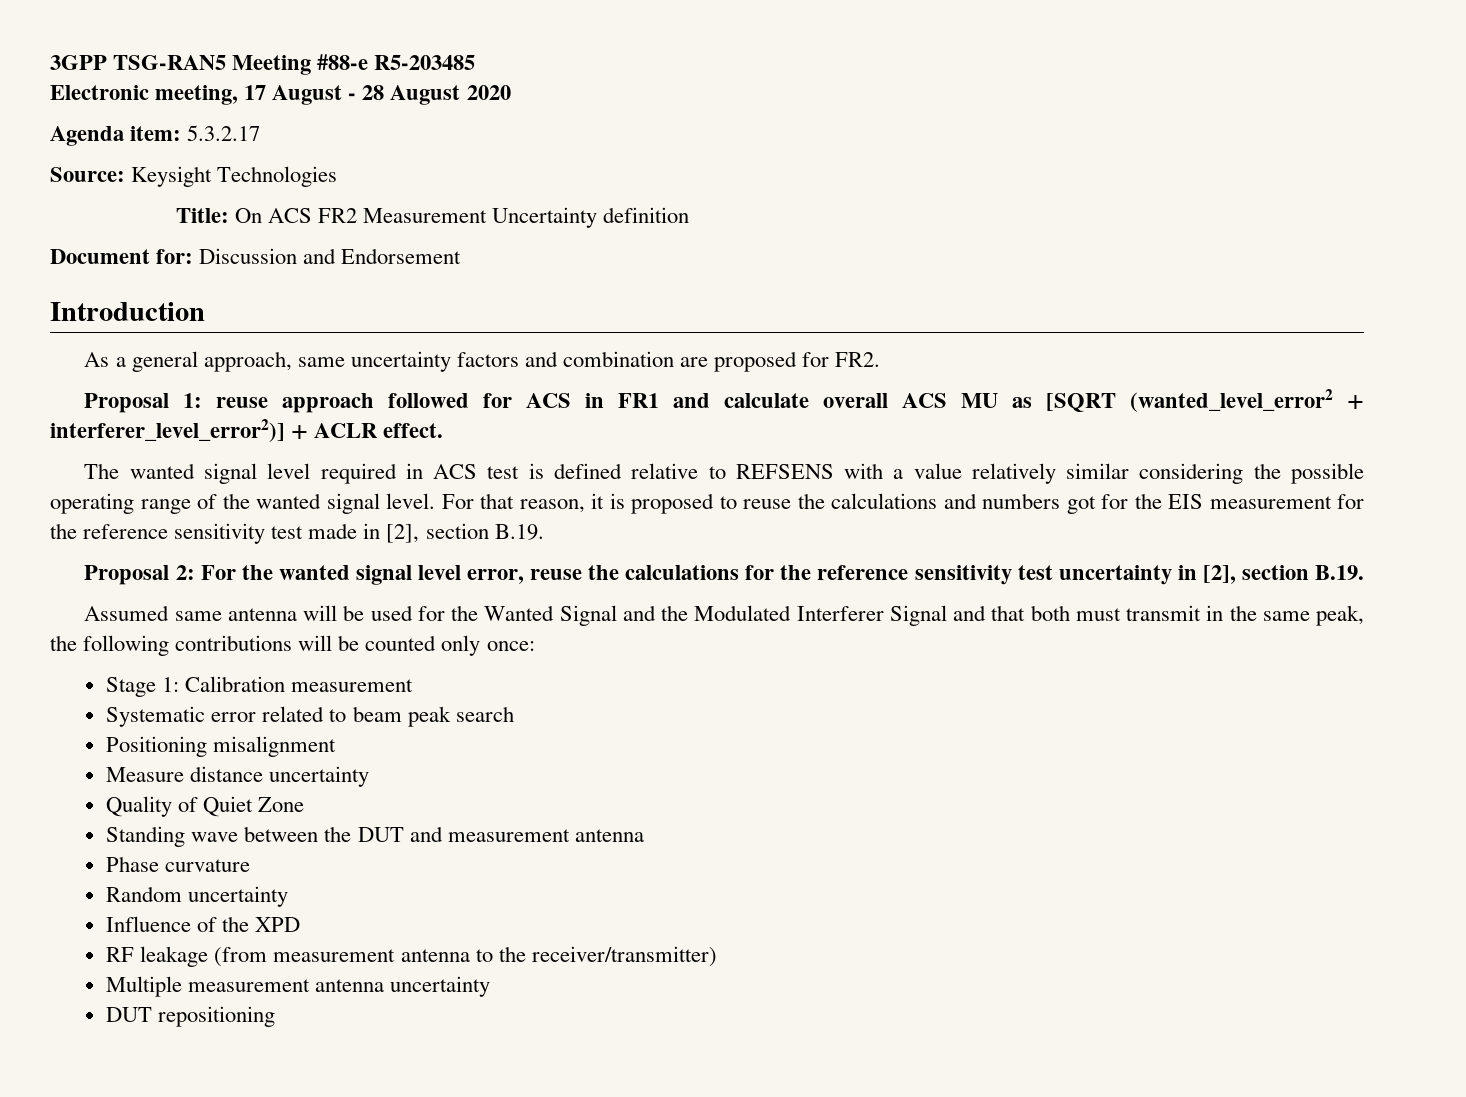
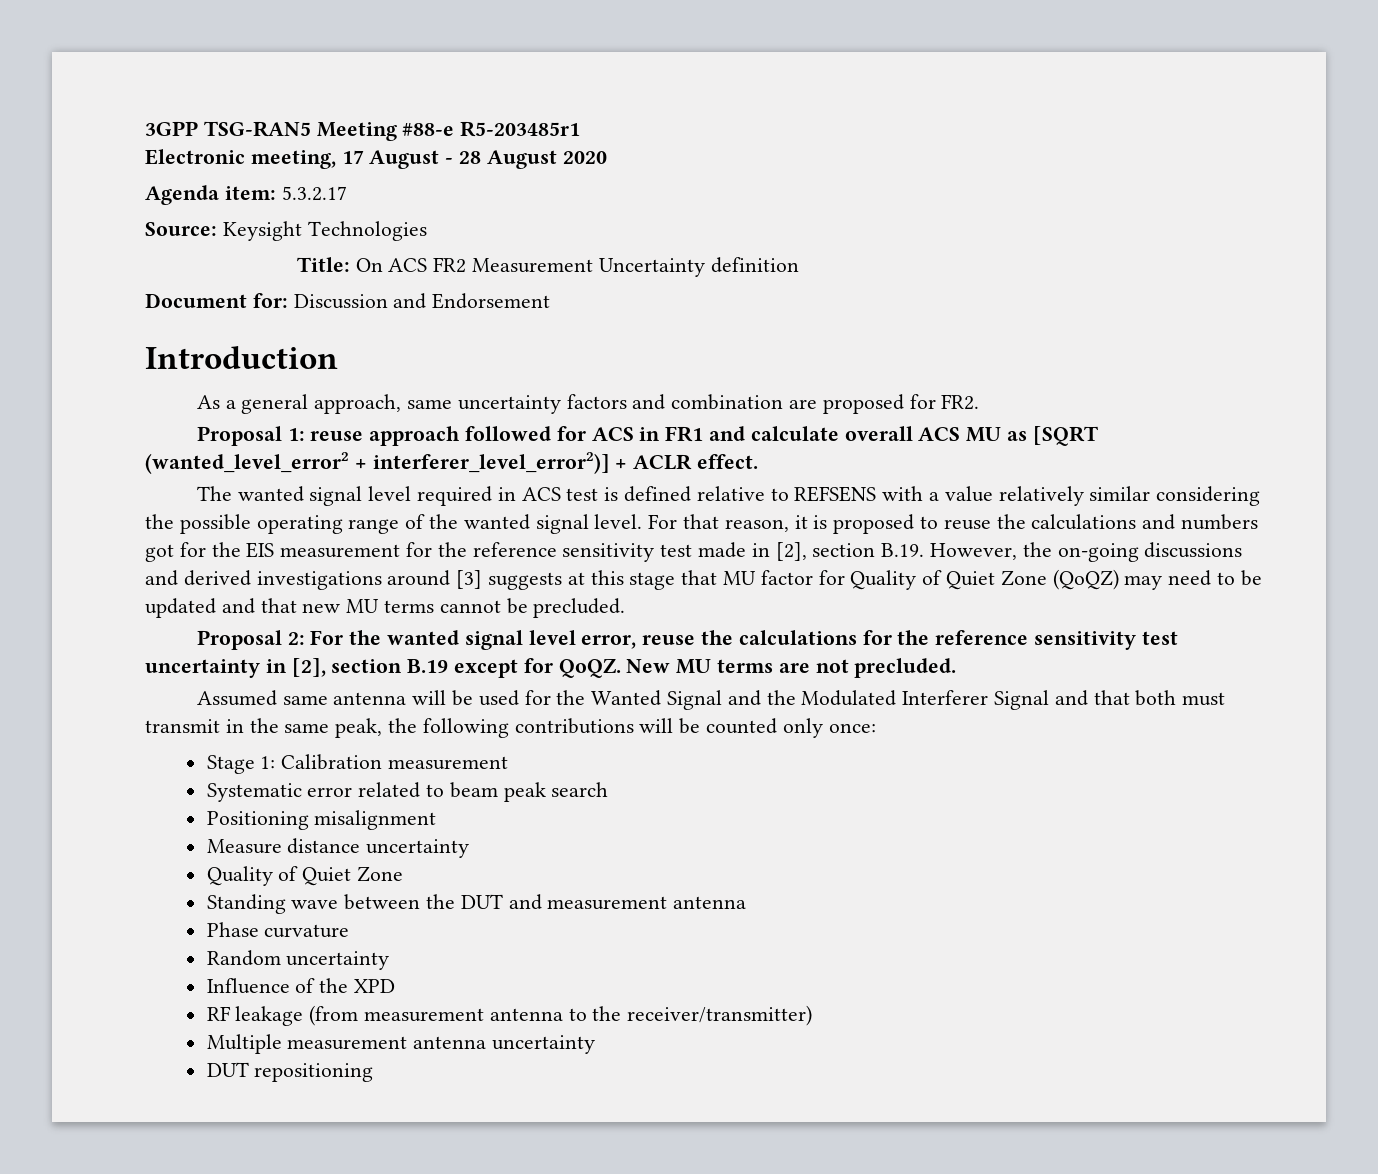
[374,55,476,70] R5-203485 -> [460,121,581,137] R5-203485r1
(544, 532) none -> [930,542,1243,562] [145,569,1262,590] [145,598,626,618] However, the on-going discussions and derived investigations around [3] suggests at this stage that MU factor for Quality of Quiet Zone (QoQZ) may need to be updated and that new MU terms cannot be precluded.
[1314,565,1364,580] B.19. -> [407,658,957,678] B.19 except for QoQZ. New MU terms are not precluded.

